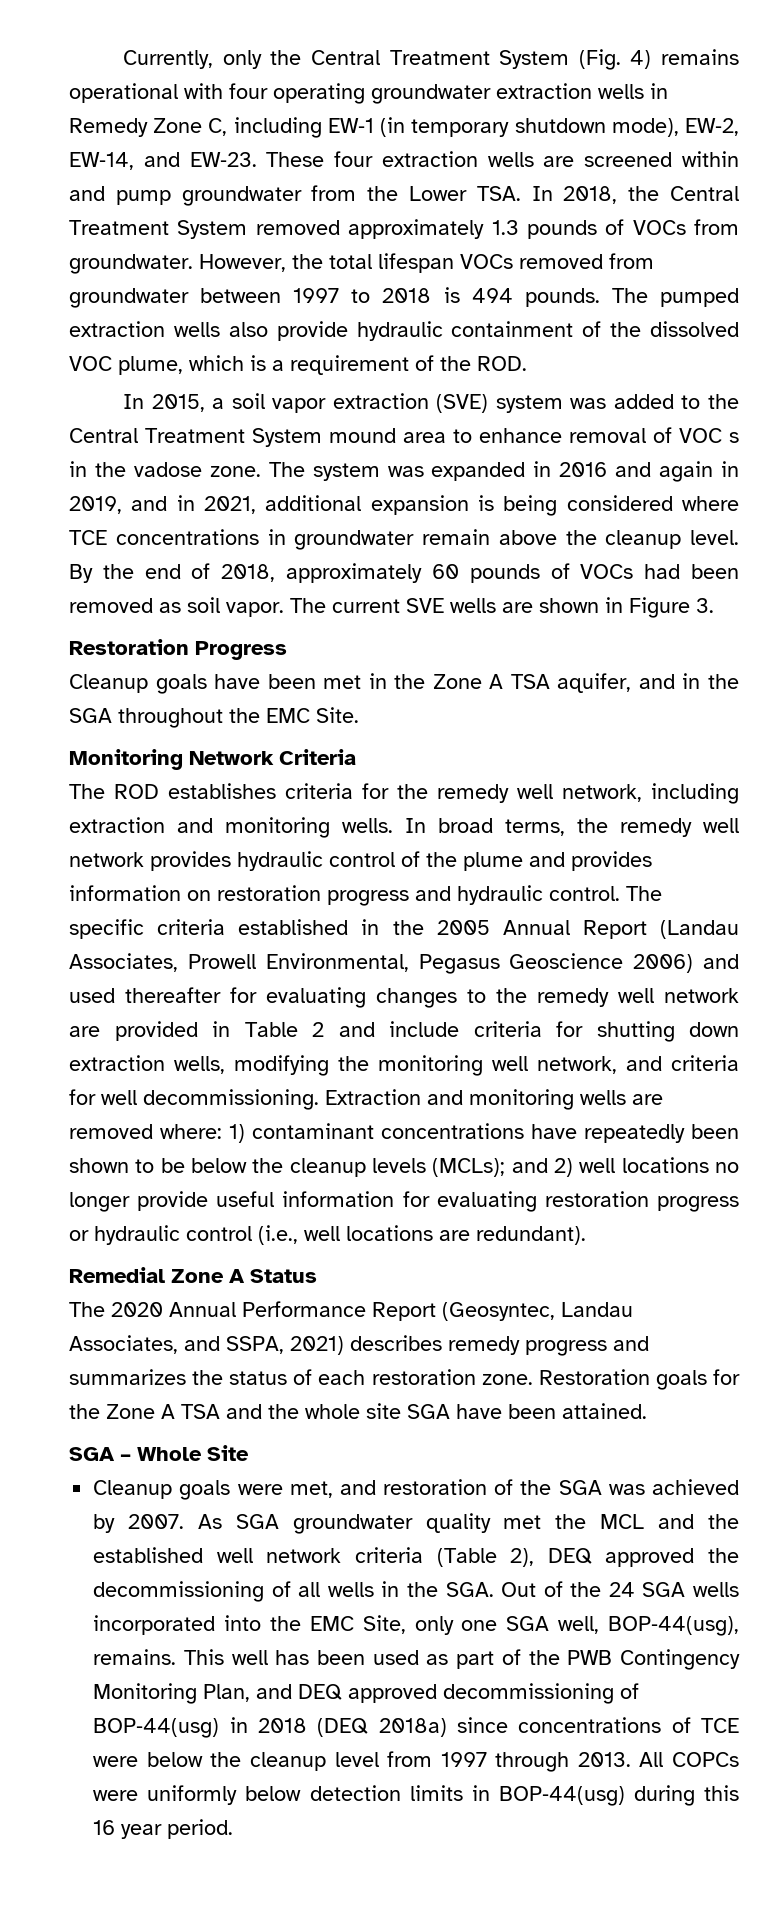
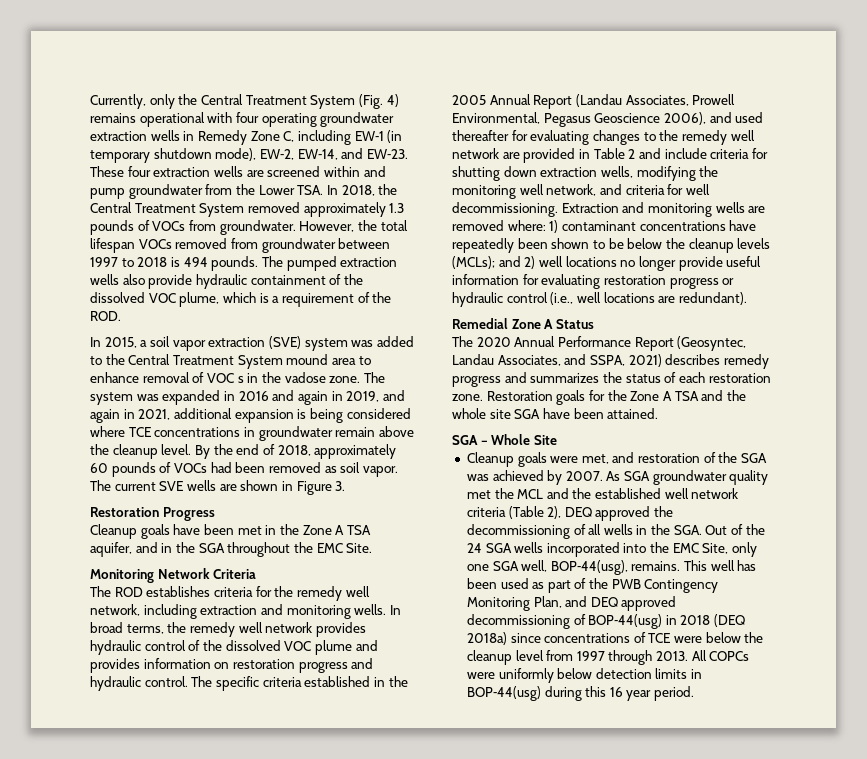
(168, 503) none -> [90,409,120,423] again
(457, 859) none -> [225,640,312,651] dissolved VOC
[633,954,694,973] 2006) -> [663,112,706,125] 2006),

